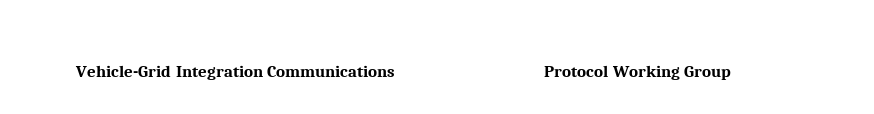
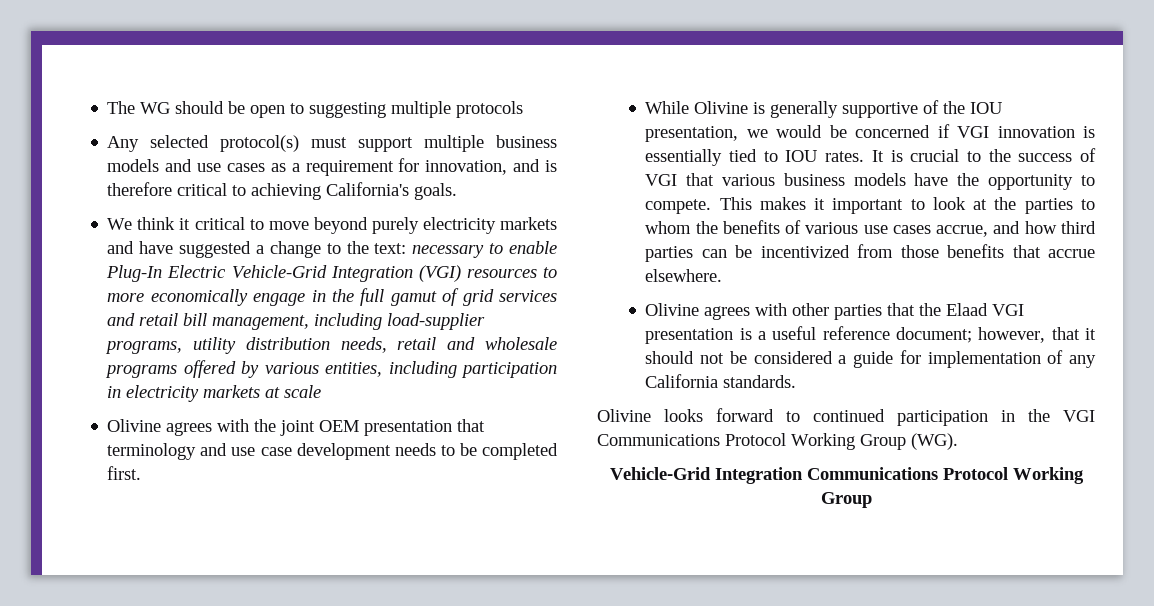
(74, 71) none -> [107,101,524,118] [107,135,557,152] [107,158,557,176] [107,182,458,200] [107,217,557,234] [107,241,557,258] [106,265,558,282] [107,288,557,306] [107,313,486,330] [105,337,557,354] [105,360,557,378] [107,385,322,402] [107,419,486,436] [107,443,558,460] [107,466,142,480] [645,100,1003,118] [645,124,1095,142] [645,148,1096,166] [645,173,1095,190] [645,197,1095,214] [645,220,1096,237] [645,244,1095,262] [645,269,723,282] [645,303,1025,320] [645,326,1096,344] [645,350,1096,368] [645,374,797,388] [597,408,1095,426] [597,433,958,450] The WG should be open to suggesting multiple protocols // Any selected protocol(s) must support multiple business models and use cases as a requirement for innovation, and is therefore critical to achieving California's goals. // We think it critical to move beyond purely electricity markets and have suggested a change to the text: necessary to enable Plug-In Electric Vehicle-Grid Integration (VGI) resources to more economically engage in the full gamut of grid services and retail bill management, including load-supplier programs, utility distribution needs, retail and wholesale programs offered by various entities, including participation in electricity markets at scale // Olivine agrees with the joint OEM presentation that terminology and use case development needs to be completed first. // While Olivine is generally supportive of the IOU presentation, we would be concerned if VGI innovation is essentially tied to IOU rates. It is crucial to the success of VGI that various business models have the opportunity to compete. This makes it important to look at the parties to whom the benefits of various use cases accrue, and how third parties can be incentivized from those benefits that accrue elsewhere. // Olivine agrees with other parties that the Elaad VGI presentation is a useful reference document; however, that it should not be considered a guide for implementation of any California standards. // Olivine looks forward to continued participation in the VGI Communications Protocol Working Group (WG). //

